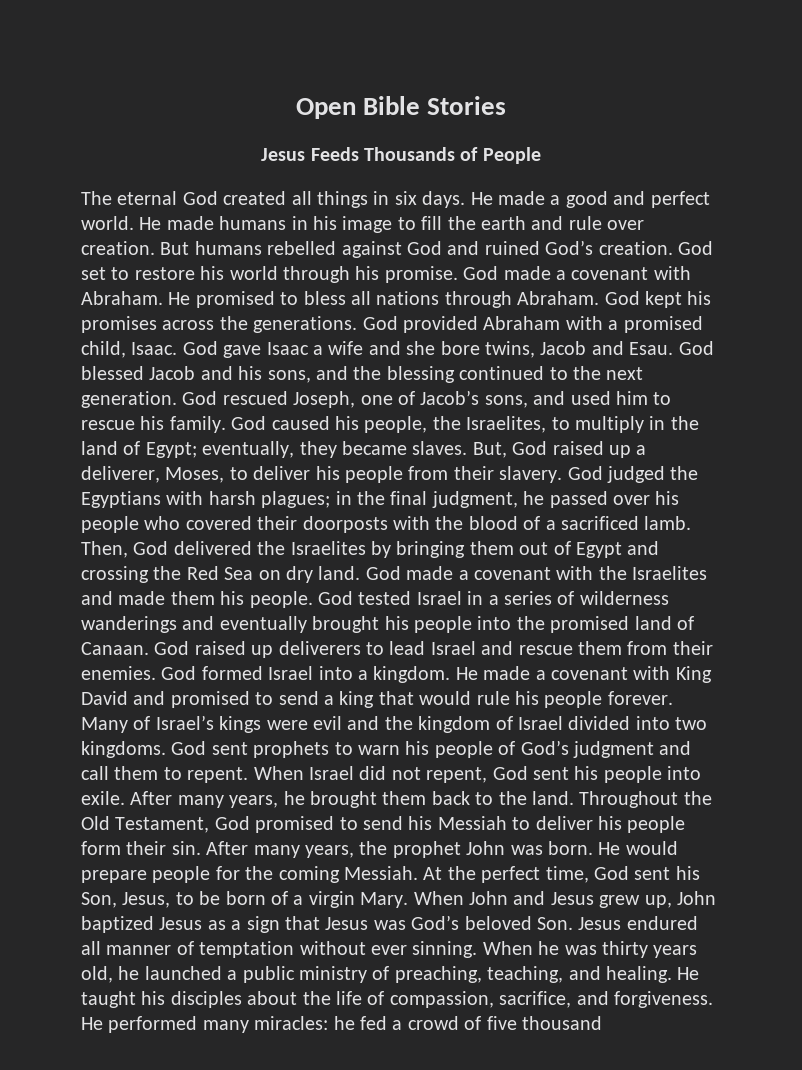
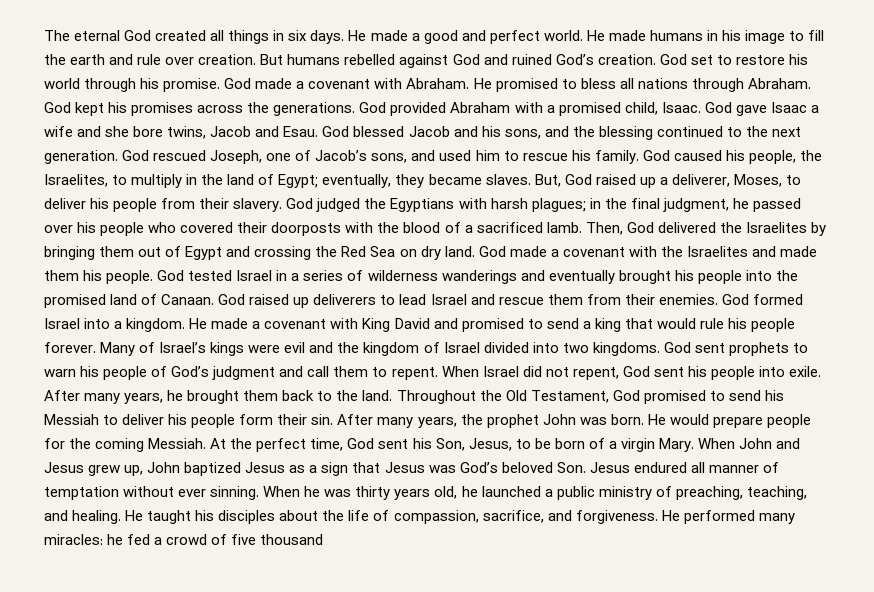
[295,96,507,119] [261,147,541,164] Open Bible Stories // Jesus Feeds Thousands of People // -> (44, 35) none

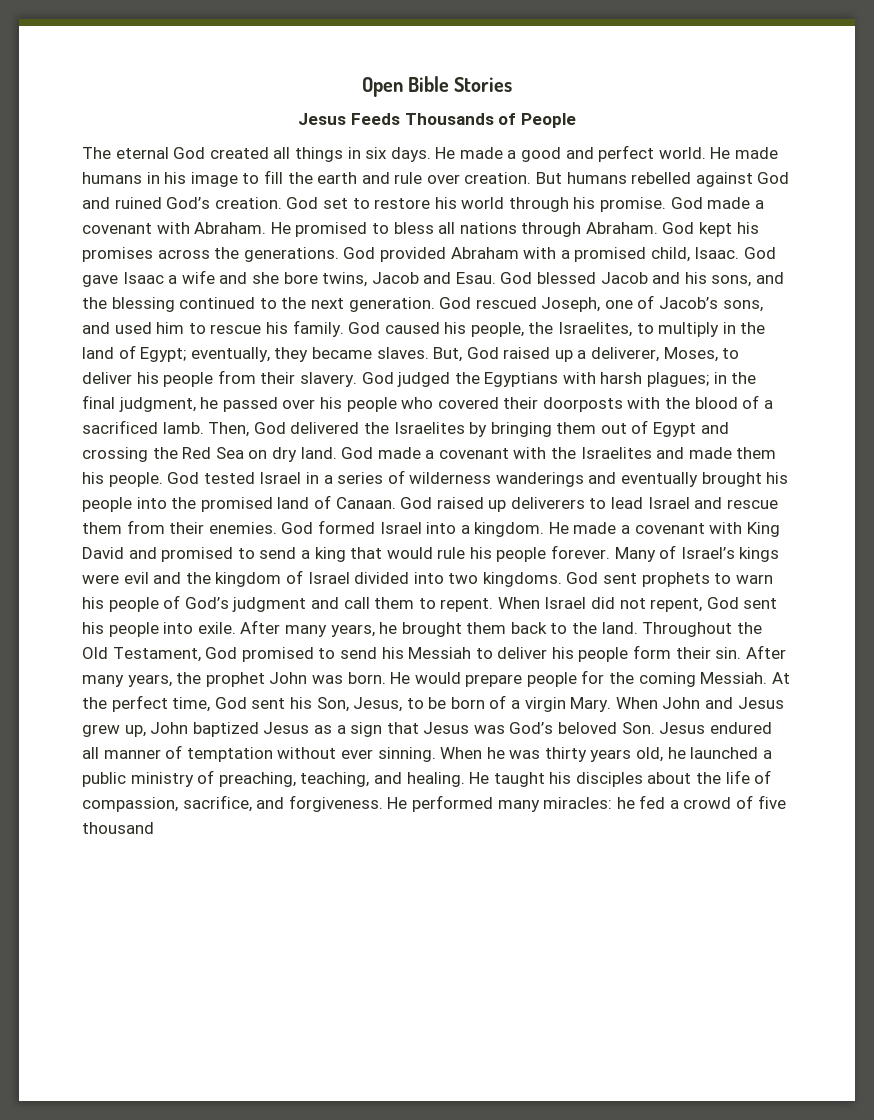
(44, 35) none -> [361,76,513,97] [298,113,576,128] Open Bible Stories // Jesus Feeds Thousands of People //

